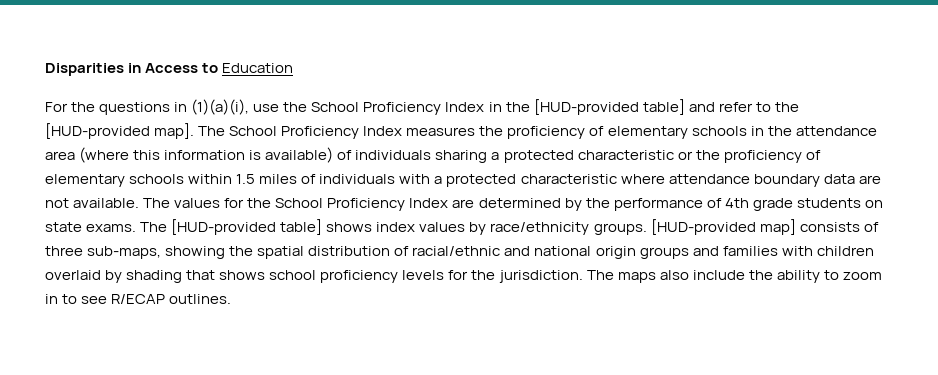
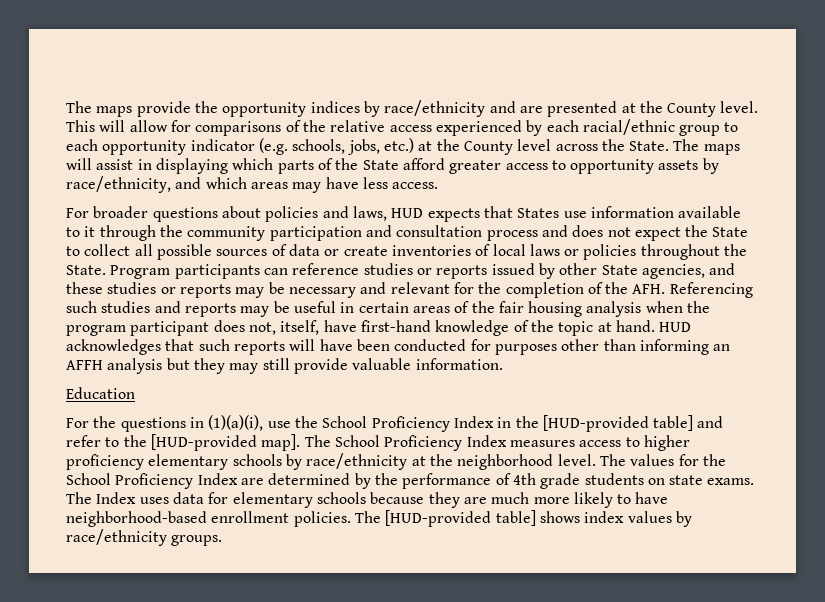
[45,63,219,76] Disparities in Access to -> [66,100,759,117] [66,119,739,136] [66,138,740,155] [66,158,719,174] [66,176,439,193] [66,206,742,222] [66,225,749,241] [66,244,748,260] [66,263,736,279] [66,282,753,298] [66,301,711,317] [66,320,692,336] [66,339,731,355] [66,358,503,374] The maps provide the opportunity indices by race/ethnicity and are presented at the County level. This will allow for comparisons of the relative access experienced by each racial/ethnic group to each opportunity indicator (e.g. schools, jobs, etc.) at the County level across the State. The maps will assist in displaying which parts of the State afford greater access to opportunity assets by race/ethnicity, and which areas may have less access. // For broader questions about policies and laws, HUD expects that States use information available to it through the community participation and consultation process and does not expect the State to collect all possible sources of data or create inventories of local laws or policies throughout the State. Program participants can reference studies or reports issued by other State agencies, and these studies or reports may be necessary and relevant for the completion of the AFH. Referencing such studies and reports may be useful in certain areas of the fair housing analysis when the program participant does not, itself, have first-hand knowledge of the topic at hand. HUD acknowledges that such reports will have been conducted for purposes other than informing an AFFH analysis but they may still provide valuable information. //
[479,126,877,139] [45,147,821,163] [45,174,881,187] [45,198,140,208] the proficiency of elementary schools in the attendance area (where this information is available) of individuals sharing a protected characteristic or the proficiency of elementary schools within 1.5 miles of individuals with a protected characteristic where attendance boundary data are not available. -> [579,435,690,451] [66,453,596,470] access to higher proficiency elementary schools by race/ethnicity at the neighborhood level.
(168, 227) none -> [96,492,669,508] [66,511,381,527] Index uses data for elementary schools because they are much more likely to have neighborhood-based enrollment policies. The
[650,219,879,235] [45,246,874,259] [45,270,882,283] [45,294,232,304] [HUD-provided map] consists of three sub-maps, showing the spatial distribution of racial/ethnic and national origin groups and families with children overlaid by shading that shows school proficiency levels for the jurisdiction. The maps also include the ability to zoom in to see R/ECAP outlines. -> (223, 540) none

